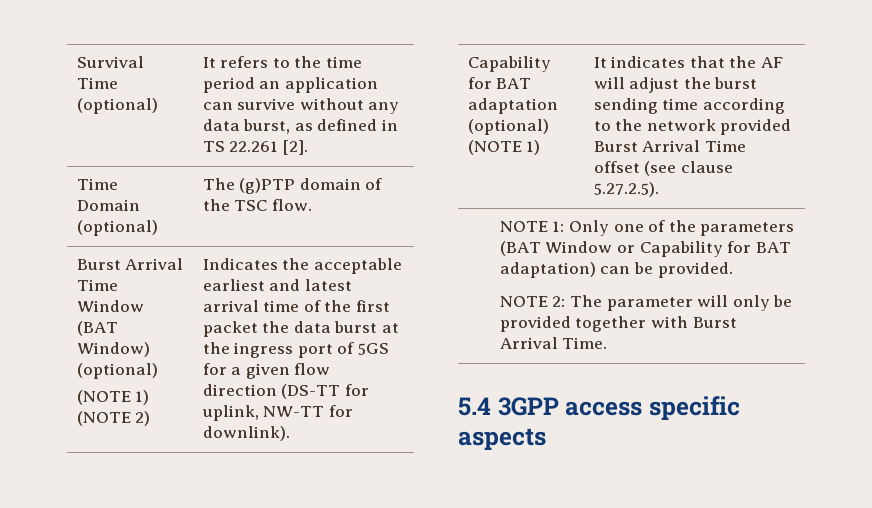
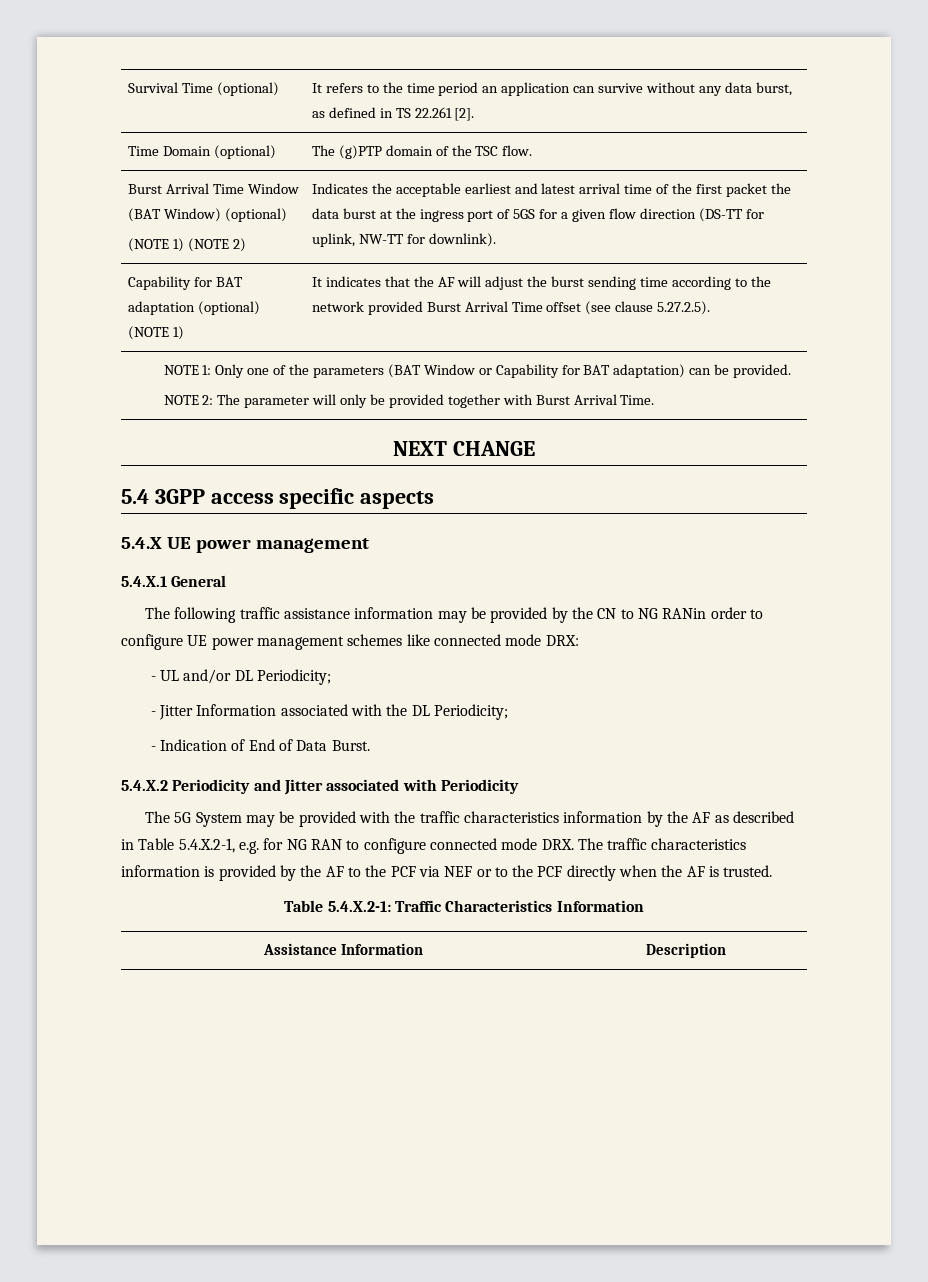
(608, 343) none -> [393,441,535,456] // NEXT CHANGE
(546, 439) none -> [121,537,369,553] [121,575,227,587] [145,607,763,623] [121,634,579,650] [150,669,331,685] [150,704,508,720] [150,739,370,751] [121,779,519,795] [145,811,794,827] [121,838,747,854] [121,865,773,881] [284,900,644,912] [263,943,423,955] [646,943,726,958] // 5.4.X UE power management // 5.4.X.1 General // The following traffic assistance information may be provided by the CN to NG RANin order to configure UE power management schemes like connected mode DRX: // - UL and/or DL Periodicity; // - Jitter Information associated with the DL Periodicity; // - Indication of End of Data Burst. // 5.4.X.2 Periodicity and Jitter associated with Periodicity // The 5G System may be provided with the traffic characteristics information by the AF as described in Table 5.4.X.2-1, e.g. for NG RAN to configure connected mode DRX. The traffic characteristics information is provided by the AF to the PCF via NEF or to the PCF directly when the AF is trusted. // Table 5.4.X.2-1: Traffic Characteristics Information // Assistance Information | Description

